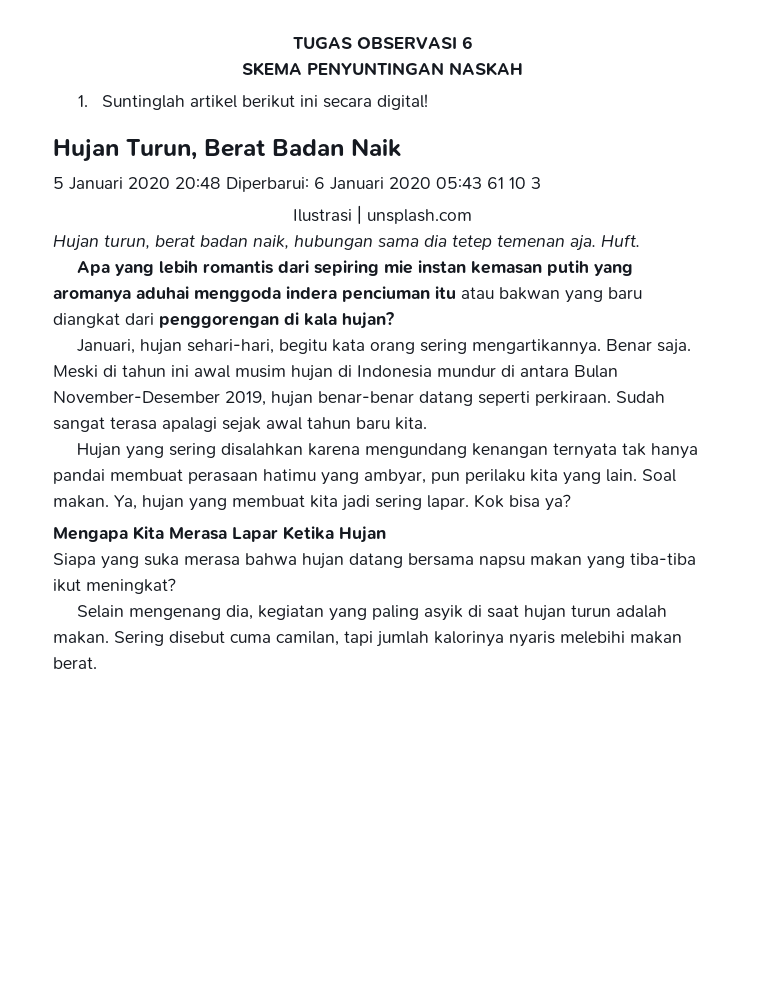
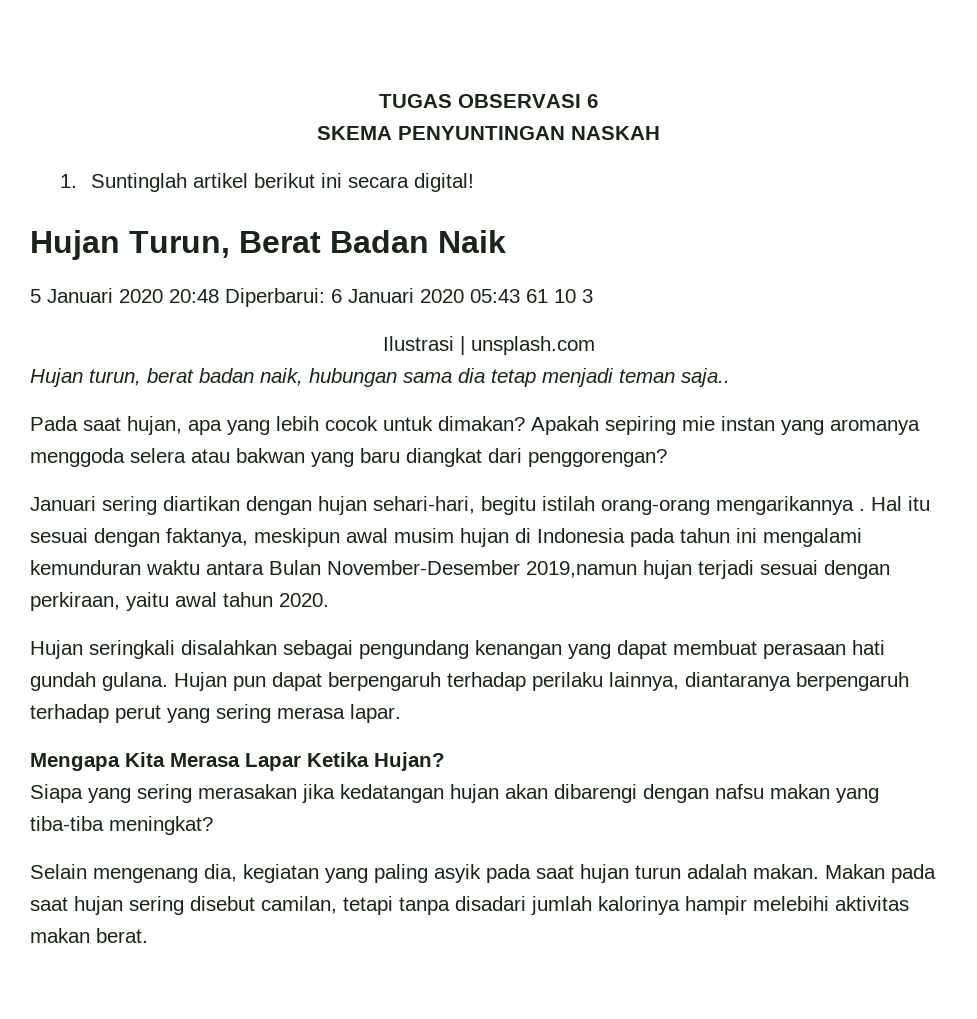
[452,234,640,251] [76,260,633,276] [53,286,456,302] tetep temenan aja. Huft. // Apa yang lebih romantis dari sepiring mie instan kemasan putih yang aromanya aduhai menggoda indera penciuman itu -> [491,368,730,387] [30,416,920,435] [30,448,186,467] tetap menjadi teman saja.. // Pada saat hujan, apa yang lebih cocok untuk dimakan? Apakah sepiring mie instan yang aromanya menggoda selera
[159,312,394,329] [76,339,691,355] [53,365,189,378] penggorengan di kala hujan? // Januari, hujan sehari-hari, begitu kata orang sering mengartikannya. Benar saja. Meski di tahun ini -> [528,449,667,467] [30,496,930,515] [30,528,340,547] penggorengan? // Januari sering diartikan dengan hujan sehari-hari, begitu istilah orang-orang mengarikannya . Hal itu sesuai dengan faktanya, meskipun
[437,365,618,378] [53,391,665,407] [53,417,427,433] [76,443,698,459] [53,469,676,485] [53,494,571,511] mundur di antara Bulan November-Desember 2019, hujan benar-benar datang seperti perkiraan. Sudah sangat terasa apalagi sejak awal tahun baru kita. // Hujan yang sering disalahkan karena mengundang kenangan ternyata tak hanya pandai membuat perasaan hatimu yang ambyar, pun perilaku kita yang lain. Soal makan. Ya, hujan yang membuat kita jadi sering lapar. Kok bisa ya? -> [630,528,862,547] [30,560,890,579] [30,592,329,611] [30,640,885,659] [30,672,909,691] [30,704,401,723] pada tahun ini mengalami kemunduran waktu antara Bulan November-Desember 2019,namun hujan terjadi sesuai dengan perkiraan, yaitu awal tahun 2020. // Hujan seringkali disalahkan sebagai pengundang kenangan yang dapat membuat perasaan hati gundah gulana. Hujan pun dapat berpengaruh terhadap perilaku lainnya, diantaranya berpengaruh terhadap perut yang sering merasa lapar.
[339,526,386,543] Hujan -> [374,752,445,771] Hujan?
[144,553,525,569] suka merasa bahwa hujan datang bersama napsu -> [137,784,764,803] sering merasakan jika kedatangan hujan akan dibarengi dengan nafsu
[53,579,81,592] ikut -> (104, 823) none
[467,605,482,617] di -> [486,864,531,883] pada
[114,631,625,647] Sering disebut cuma camilan, tapi jumlah kalorinya nyaris melebihi -> [825,864,936,883] [30,896,909,915] Makan pada saat hujan sering disebut camilan, tetapi tanpa disadari jumlah kalorinya hampir melebihi aktivitas

